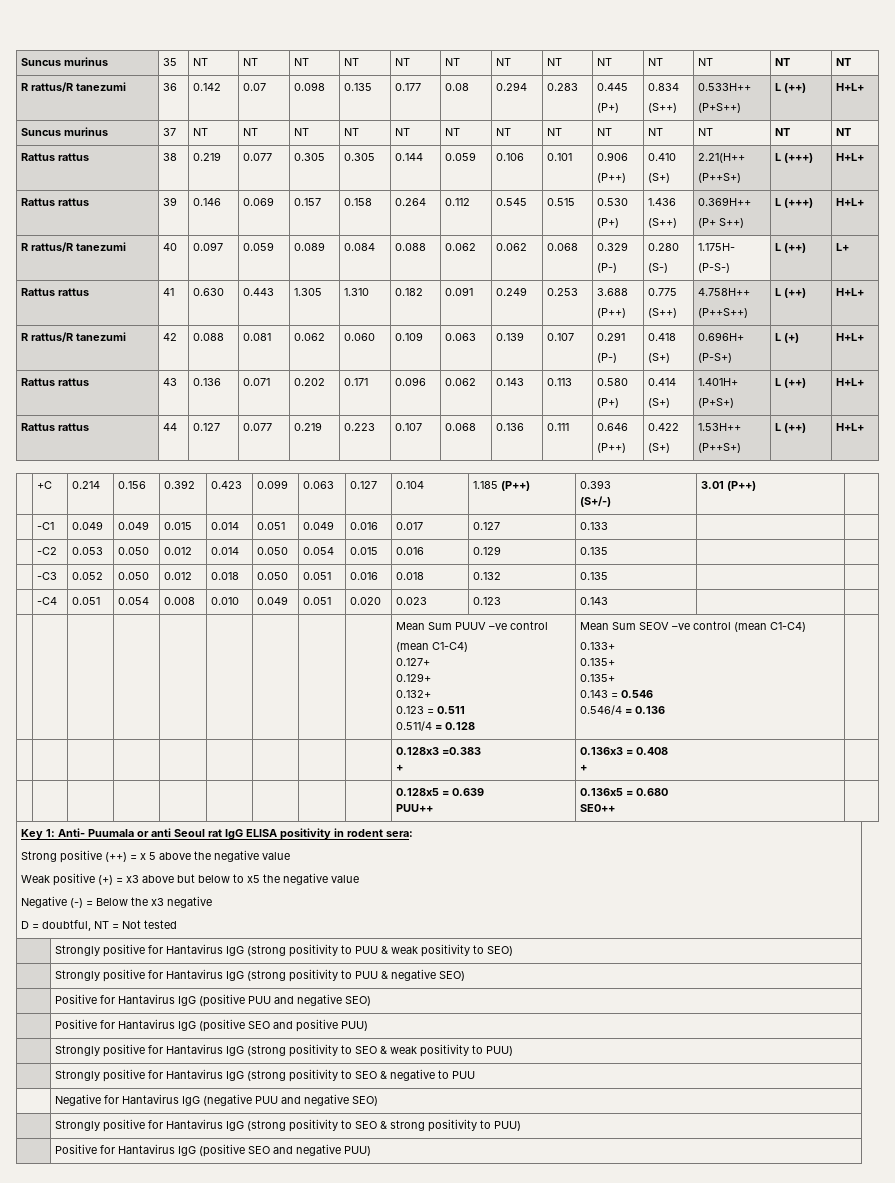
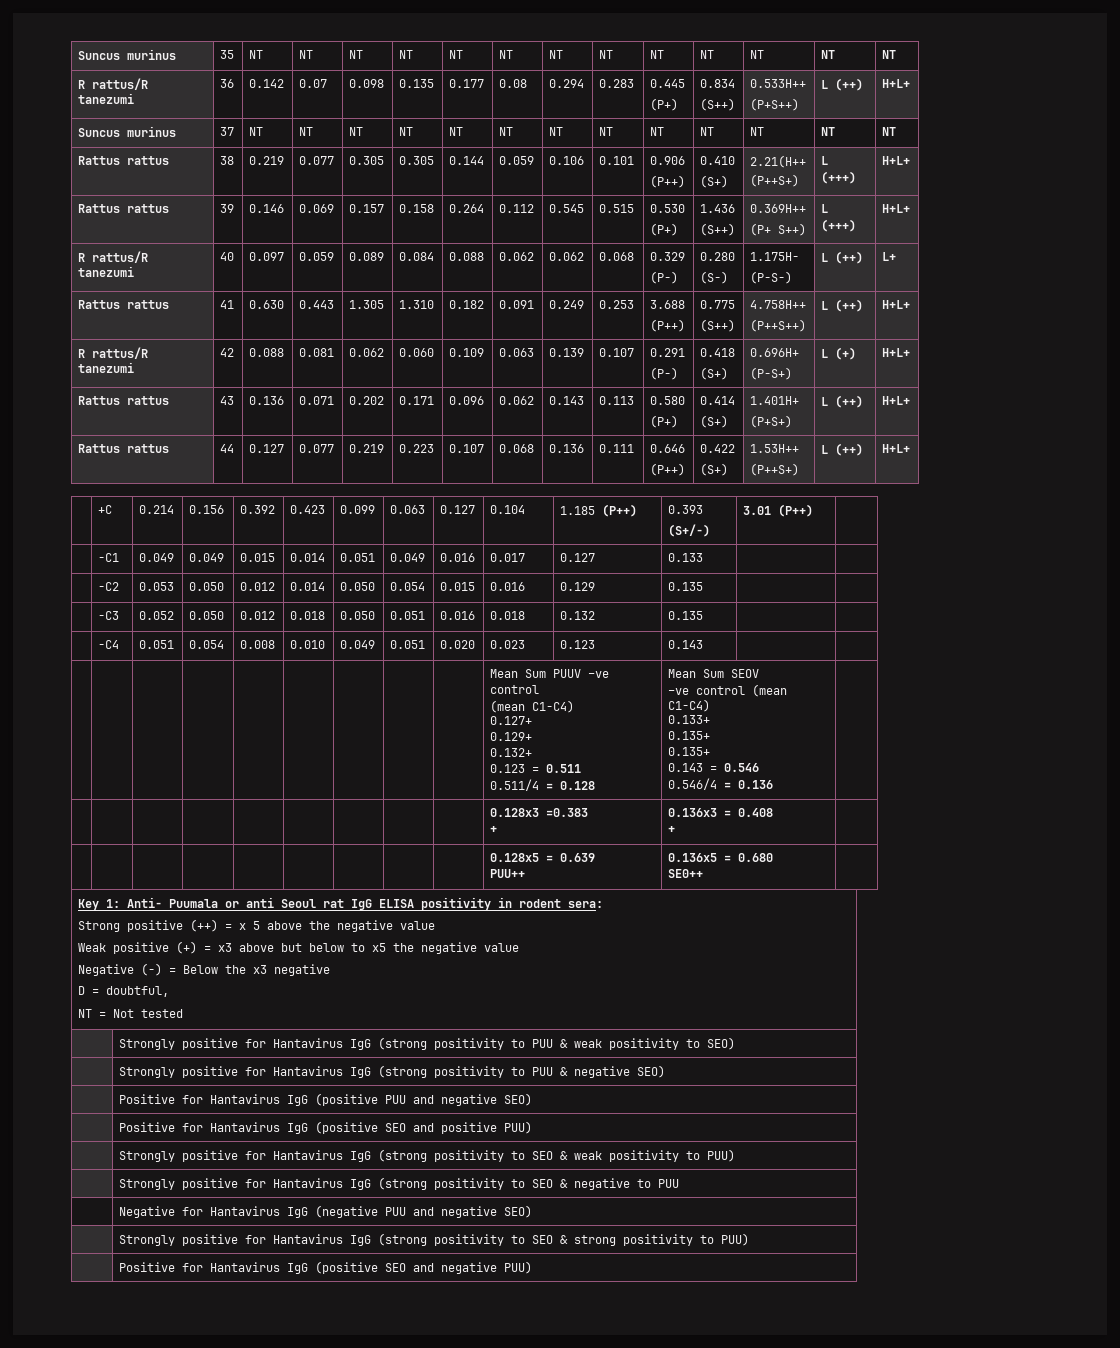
(669, 626) none -> (760, 673) //
(91, 925) none -> (170, 991) //

